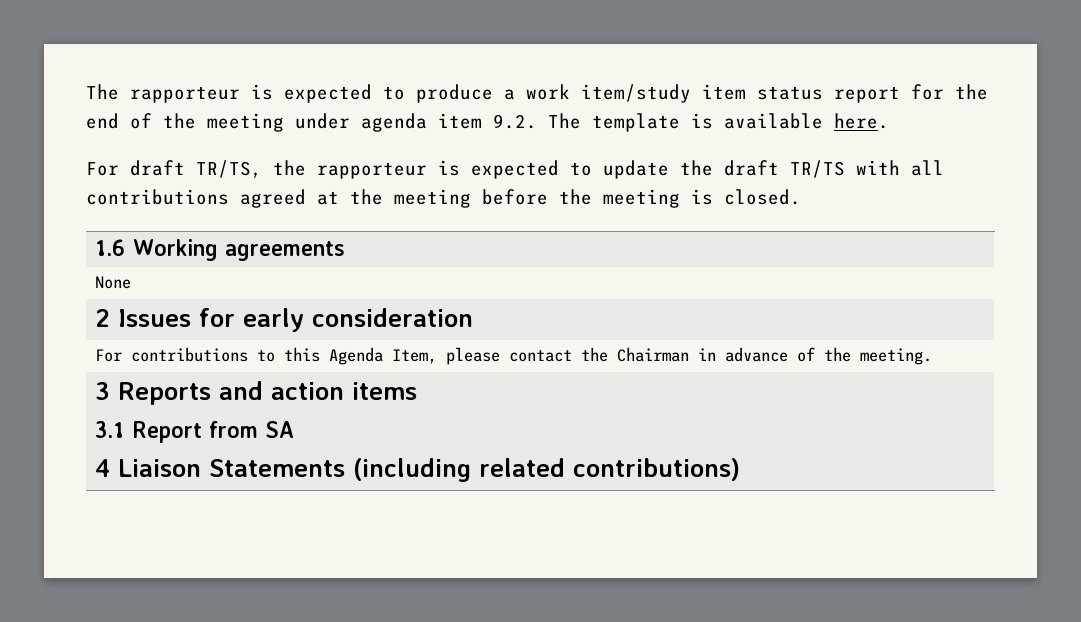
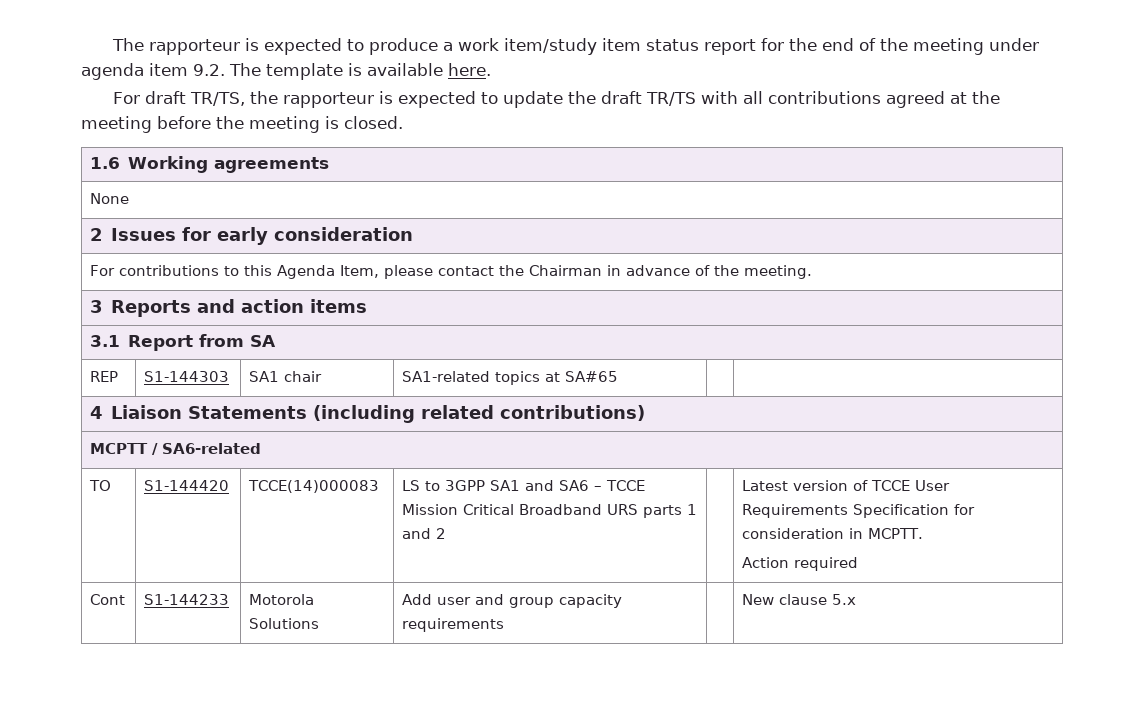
(295, 429) none -> [90,371,119,382] [144,371,230,382] [249,371,323,382] [402,371,619,385] // REP | S1-144303 | SA1 chair | SA1-related topics at SA#65 | |
(741, 469) none -> [90,443,262,455] [89,480,112,491] [144,480,230,491] [248,480,380,493] [402,480,646,491] [402,504,698,518] [402,528,447,539] [742,480,951,491] [742,504,976,518] [742,528,924,539] [742,557,859,571] [90,594,126,605] [144,594,230,605] [249,594,315,605] [249,618,320,629] [402,594,623,608] [402,618,505,632] [742,594,857,605] // MCPTT / SA6-related // TO | S1-144420 | TCCE(14)000083 | LS to 3GPP SA1 and SA6 – TCCE Mission Critical Broadband URS parts 1 and 2 | | Latest version of TCCE User Requirements Specification for consideration in MCPTT. // Action required // Cont | S1-144233 | Motorola Solutions | Add user and group capacity requirements | | New clause 5.x

